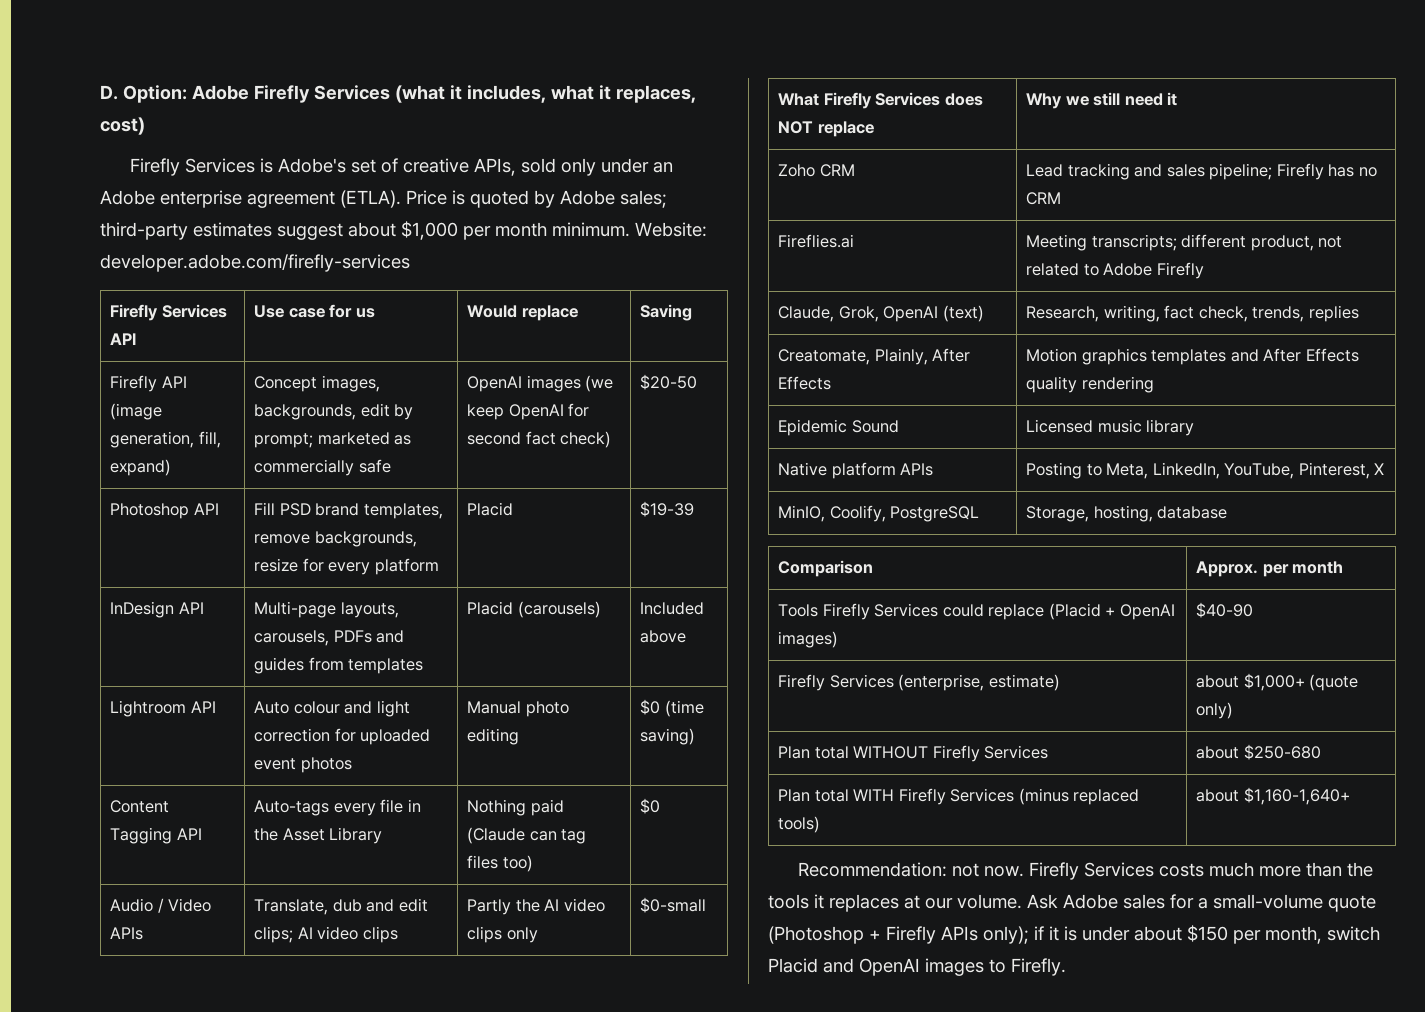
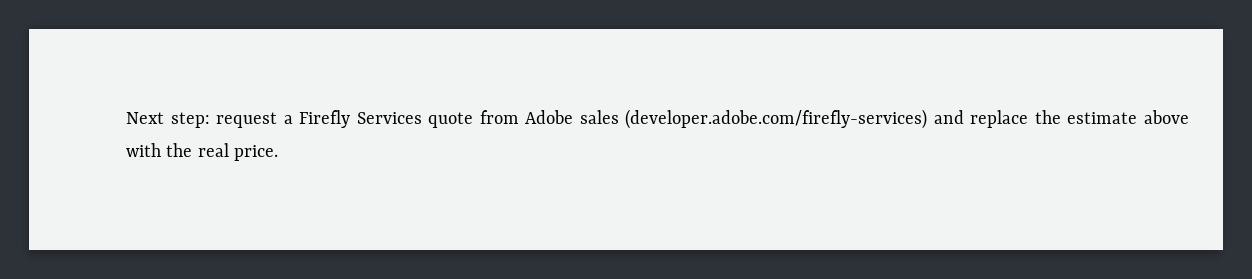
[100,85,696,103] [100,117,145,135] [129,158,673,176] [100,190,667,208] [100,221,707,240] [100,254,410,272] [110,304,227,321] [110,333,137,345] [254,304,375,318] [467,305,578,321] [640,304,693,321] [110,375,187,392] [110,403,163,420] [110,431,221,448] [110,459,172,476] [254,375,380,392] [254,403,414,420] [254,432,412,448] [254,459,391,476] [467,375,614,392] [467,403,590,420] [467,431,612,448] [640,374,698,390] [110,503,219,519] [254,502,443,519] [254,531,417,547] [254,558,439,575] [467,502,514,516] [640,501,695,517] [110,601,204,618] [254,601,399,618] [254,630,405,646] [254,657,424,674] [467,601,601,618] [640,602,705,615] [640,630,687,643] [110,700,216,717] [254,700,410,717] [254,728,431,745] [254,757,352,773] [467,701,569,717] [467,728,520,745] [640,699,704,717] [640,728,696,745] [110,800,170,813] [110,827,202,844] [254,799,421,816] [254,827,383,844] [467,799,564,816] [467,827,587,844] [467,855,533,872] [640,798,661,814] [110,898,212,913] [110,927,144,940] [254,898,428,915] [254,926,398,943] [467,898,605,915] [467,926,538,943] [640,897,707,913] [778,92,983,109] [778,121,874,137] [1026,92,1178,109] [778,164,855,177] [1026,163,1377,180] [1026,192,1062,205] [778,234,855,248] [1026,234,1343,251] [1026,262,1204,279] [778,305,984,322] [1026,305,1359,322] [778,348,971,365] [778,376,832,390] [1026,348,1359,365] [1026,376,1154,393] [778,419,899,436] [1026,419,1195,436] [778,462,934,479] [1026,462,1385,479] [778,505,980,522] [1026,505,1228,522] [778,560,874,577] [1196,561,1344,577] [778,603,1175,620] [778,631,839,648] [1196,602,1254,618] [778,674,1060,691] [1196,673,1359,691] [1196,702,1234,719] [778,745,1049,762] [1196,744,1321,760] [778,788,1140,805] [778,816,821,833] [1196,787,1350,805] [797,862,1373,880] [768,894,1376,912] [768,925,1380,944] [768,958,1066,976] D. Option: Adobe Firefly Services (what it includes, what it replaces, cost) // Firefly Services is Adobe's set of creative APIs, sold only under an Adobe enterprise agreement (ETLA). Price is quoted by Adobe sales; third-party estimates suggest about $1,000 per month minimum. Website: developer.adobe.com/firefly-services // Firefly Services API | Use case for us | Would replace | Saving // Firefly API (image generation, fill, expand) | Concept images, backgrounds, edit by prompt; marketed as commercially safe | OpenAI images (we keep OpenAI for second fact check) | $20-50 // Photoshop API | Fill PSD brand templates, remove backgrounds, resize for every platform | Placid | $19-39 // InDesign API | Multi-page layouts, carousels, PDFs and guides from templates | Placid (carousels) | Included above // Lightroom API | Auto colour and light correction for uploaded event photos | Manual photo editing | $0 (time saving) // Content Tagging API | Auto-tags every file in the Asset Library | Nothing paid (Claude can tag files too) | $0 // Audio / Video APIs | Translate, dub and edit clips; AI video clips | Partly the AI video clips only | $0-small // What Firefly Services does NOT replace | Why we still need it // Zoho CRM | Lead tracking and sales pipeline; Firefly has no CRM // Fireflies.ai | Meeting transcripts; different product, not related to Adobe Firefly // Claude, Grok, OpenAI (text) | Research, writing, fact check, trends, replies // Creatomate, Plainly, After Effects | Motion graphics templates and After Effects quality rendering // Epidemic Sound | Licensed music library // Native platform APIs | Posting to Meta, LinkedIn, YouTube, Pinterest, X // MinIO, Coolify, PostgreSQL | Storage, hosting, database // Comparison | Approx. per month // Tools Firefly Services could replace (Placid + OpenAI images) | $40-90 // Firefly Services (enterprise, estimate) | about $1,000+ (quote only) // Plan total WITHOUT Firefly Services | about $250-680 // Plan total WITH Firefly Services (minus replaced tools) | about $1,160-1,640+ // Recommendation: not now. Firefly Services costs much more than the tools it replaces at our volume. Ask Adobe sales for a small-volume quote (Photoshop + Firefly APIs only); if it is under about $150 per month, switch Placid and OpenAI images to Firefly. -> [126,109,1189,129] [126,143,278,161] Next step: request a Firefly Services quote from Adobe sales (developer.adobe.com/firefly-services) and replace the estimate above with the real price.

